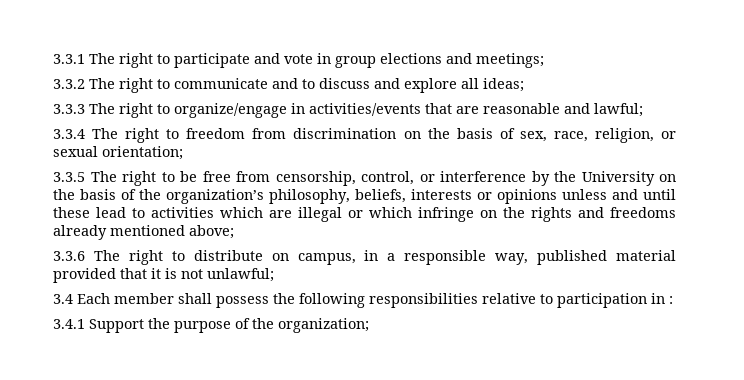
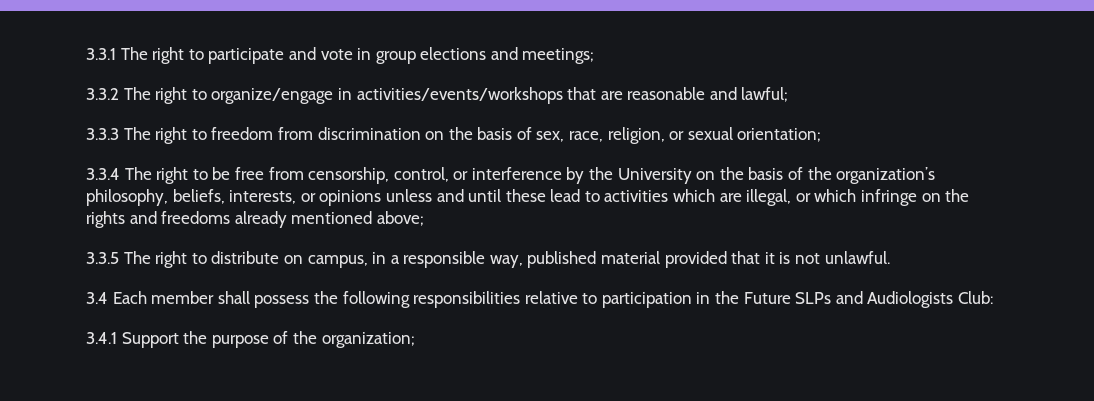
[174,78,524,93] [53,103,170,118] communicate and to discuss and explore all ideas; // 3.3.3 The right to -> (207, 94) none
[309,103,421,116] activities/events -> [356,87,563,104] activities/events/workshops
[53,129,85,139] 3.3.4 -> [86,128,119,140] 3.3.3
[53,172,85,182] 3.3.5 -> [86,168,120,180] 3.3.4
[411,189,472,200] interests -> [229,190,297,204] interests,
[298,207,342,222] illegal -> [746,189,792,206] illegal,
[53,251,85,261] 3.3.6 -> [86,252,119,264] 3.3.5
[207,268,274,282] unlawful; -> [824,251,890,264] unlawful.
[669,296,673,304] : -> [715,291,994,308] the Future SLPs and Audiologists Club:

